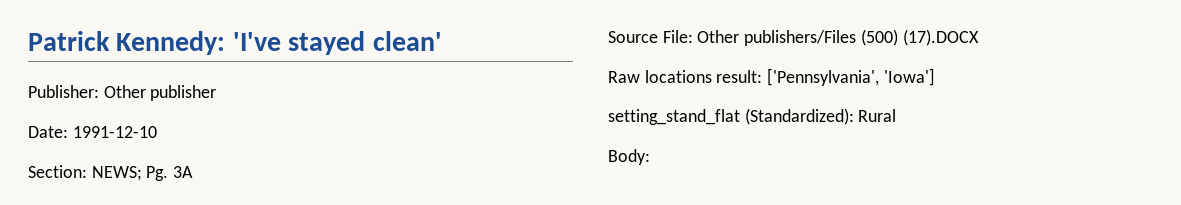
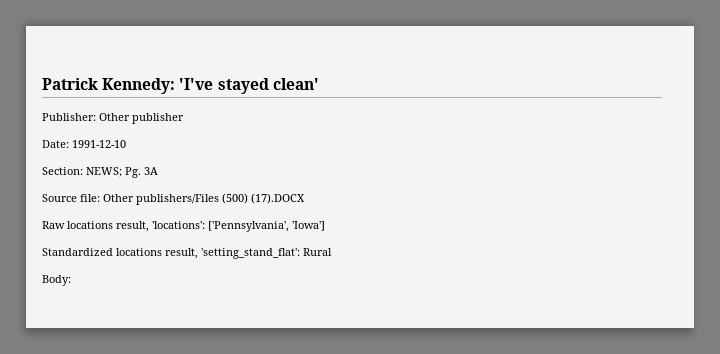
[662,30,693,43] File: -> [80,194,100,202] file:
[716,70,763,83] result: -> [116,221,205,232] result, 'locations':
[608,108,854,125] setting_stand_flat (Standardized): -> [42,248,300,259] Standardized locations result, 'setting_stand_flat':

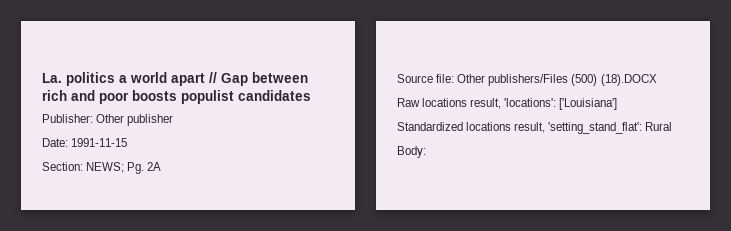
[42,78,319,94] Patrick Kennedy: 'I've stayed clean' -> [42,72,308,86] [42,90,311,104] La. politics a world apart // Gap between rich and poor boosts populist candidates
[72,140,126,148] 1991-12-10 -> [71,138,128,147] 1991-11-15
[144,167,158,175] 3A -> [147,162,162,171] 2A
[251,193,305,204] (17).DOCX -> [600,74,657,86] (18).DOCX
[208,221,325,232] ['Pennsylvania', 'Iowa'] -> [559,98,618,110] ['Louisiana']

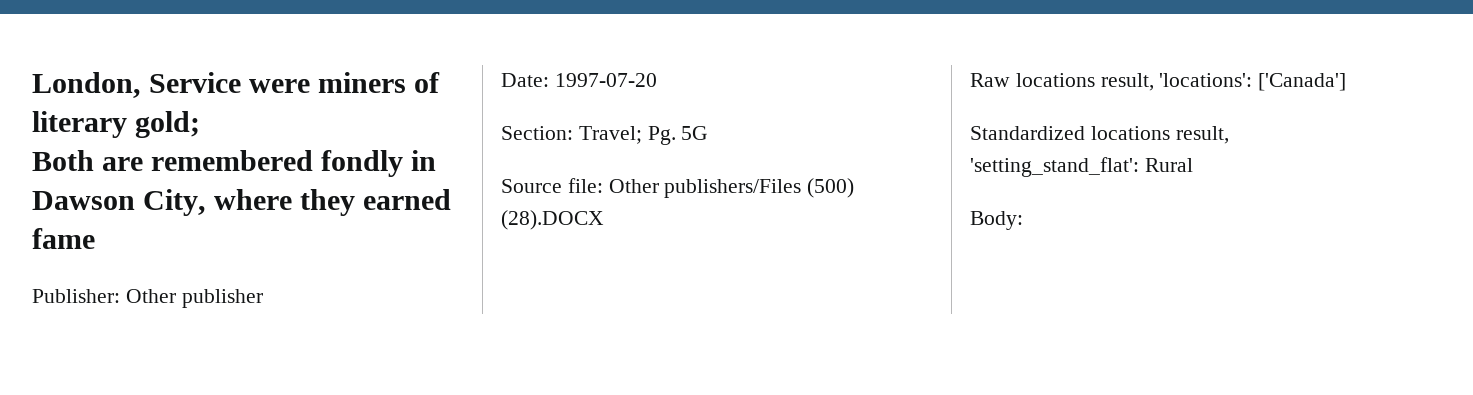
[42,72,308,86] [42,90,311,104] La. politics a world apart // Gap between rich and poor boosts populist candidates -> [32,72,441,98] [32,111,201,138] [32,150,437,177] [32,189,452,216] [32,228,95,249] London, Service were miners of literary gold; // Both are remembered fondly in Dawson City, where they earned fame
[71,138,128,147] 1991-11-15 -> [554,73,657,87] 1997-07-20
[86,162,162,174] NEWS; Pg. 2A -> [578,126,709,145] Travel; Pg. 5G
[600,74,657,86] (18).DOCX -> [501,210,604,230] (28).DOCX
[559,98,618,110] ['Louisiana'] -> [1258,73,1347,91] ['Canada']

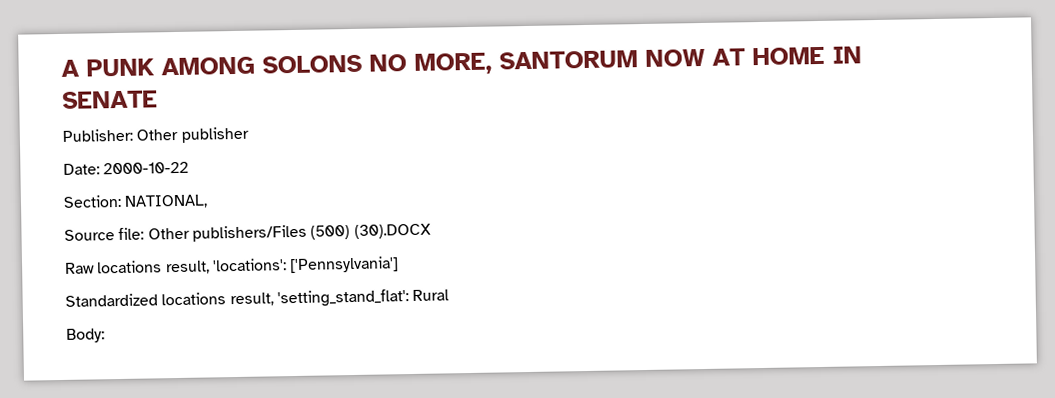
[32,72,441,98] [32,111,201,138] [32,150,437,177] [32,189,452,216] [32,228,95,249] London, Service were miners of literary gold; // Both are remembered fondly in Dawson City, where they earned fame -> [61,46,862,77] [62,90,158,109] A PUNK AMONG SOLONS NO MORE, SANTORUM NOW AT HOME IN SENATE
[554,73,657,87] 1997-07-20 -> [103,161,190,175] 2000-10-22
[578,126,709,145] Travel; Pg. 5G -> [124,194,209,209] NATIONAL,
[501,210,604,230] (28).DOCX -> [353,223,431,239] (30).DOCX
[1258,73,1347,91] ['Canada'] -> [289,256,400,274] ['Pennsylvania']

